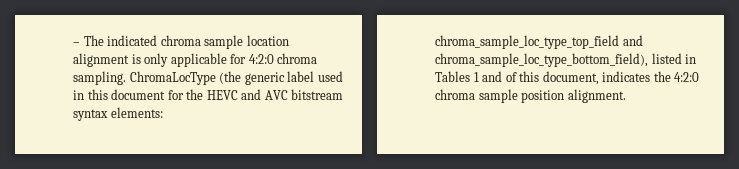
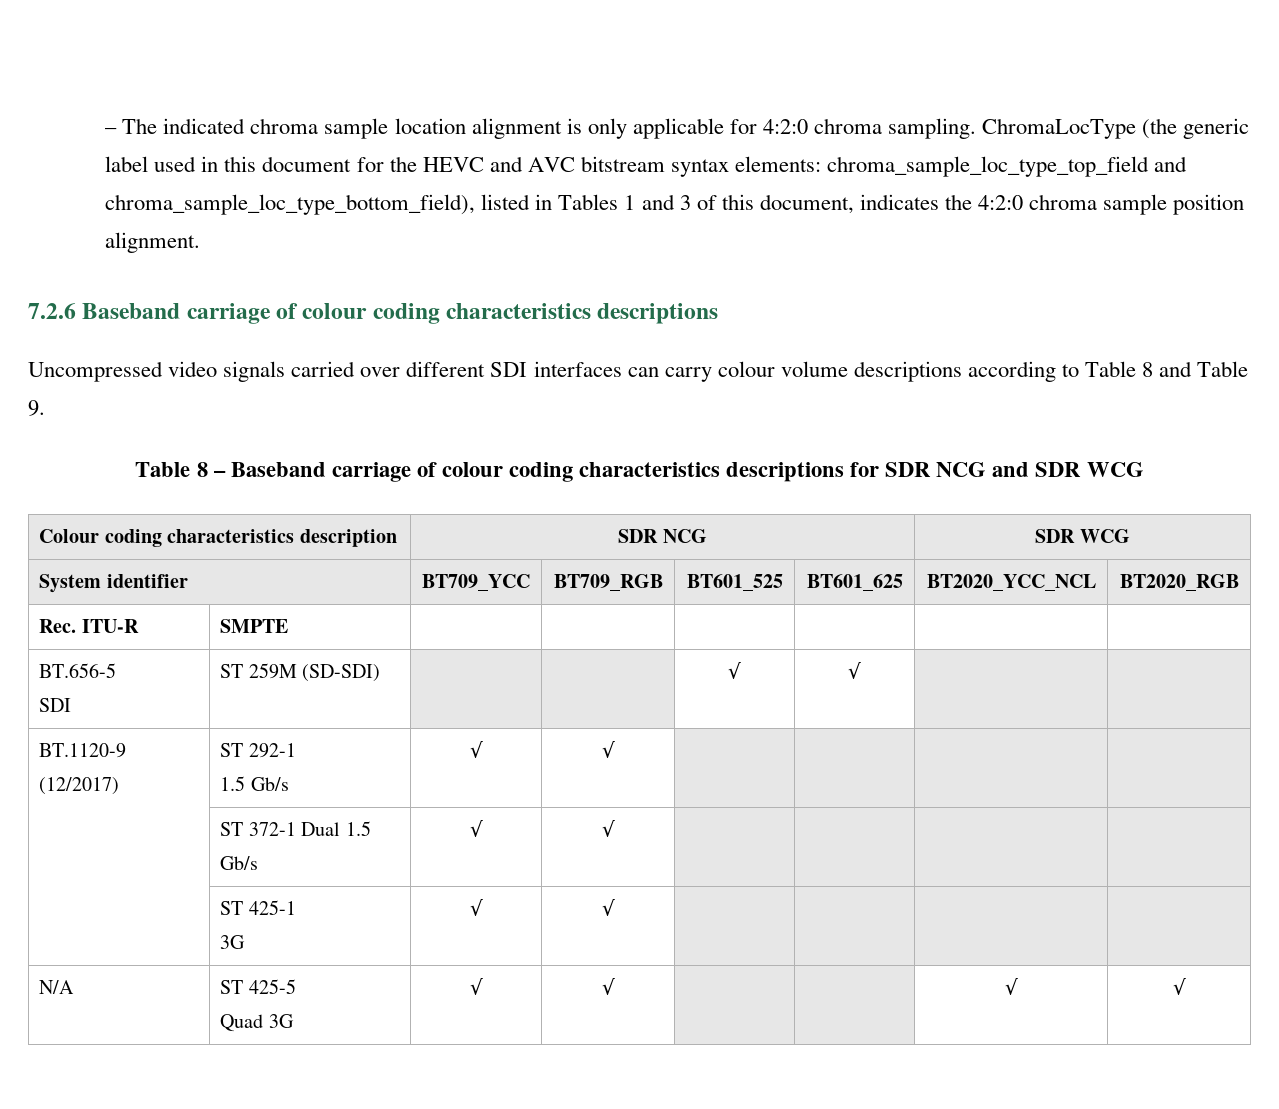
(503, 76) none -> [679,195,691,210] 3
(626, 96) none -> [28,303,719,324] [28,361,1249,382] [28,400,45,416] [135,462,1144,482] [39,529,397,547] [618,529,707,543] [1035,529,1130,543] [39,574,188,593] [422,574,530,591] [553,574,663,591] [686,574,783,591] [806,574,903,591] [926,574,1096,591] [1119,574,1239,591] [39,619,139,633] [220,619,289,633] [39,663,117,678] [39,698,72,712] [220,663,381,682] [728,662,741,679] [848,662,861,679] [39,743,127,758] [39,777,120,795] [220,743,296,758] [220,776,289,791] [469,741,483,758] [601,741,615,758] [220,821,371,836] [220,856,259,870] [469,820,483,837] [601,820,615,837] [220,900,296,915] [220,935,246,949] [469,899,483,916] [601,899,615,916] [39,980,75,994] [220,979,296,994] [220,1014,294,1032] [469,978,483,995] [601,978,615,995] [1004,978,1018,995] [1172,978,1186,995] // 7.2.6 Baseband carriage of colour coding characteristics descriptions // Uncompressed video signals carried over different SDI interfaces can carry colour volume descriptions according to Table 8 and Table 9. // Table 8 – Baseband carriage of colour coding characteristics descriptions for SDR NCG and SDR WCG // Colour coding characteristics description | SDR NCG | SDR WCG // System identifier | BT709_YCC | BT709_RGB | BT601_525 | BT601_625 | BT2020_YCC_NCL | BT2020_RGB // Rec. ITU-R | SMPTE | | | | | | // BT.656-5 // SDI | ST 259M (SD-SDI) | | | √ | √ | | // BT.1120-9 (12/2017) | ST 292-1 // 1.5 Gb/s | √ | √ | | | | // | ST 372-1 Dual 1.5 Gb/s | √ | √ | | | | // | ST 425-1 // 3G | √ | √ | | | | // N/A | ST 425-5 // Quad 3G | √ | √ | | | √ | √

